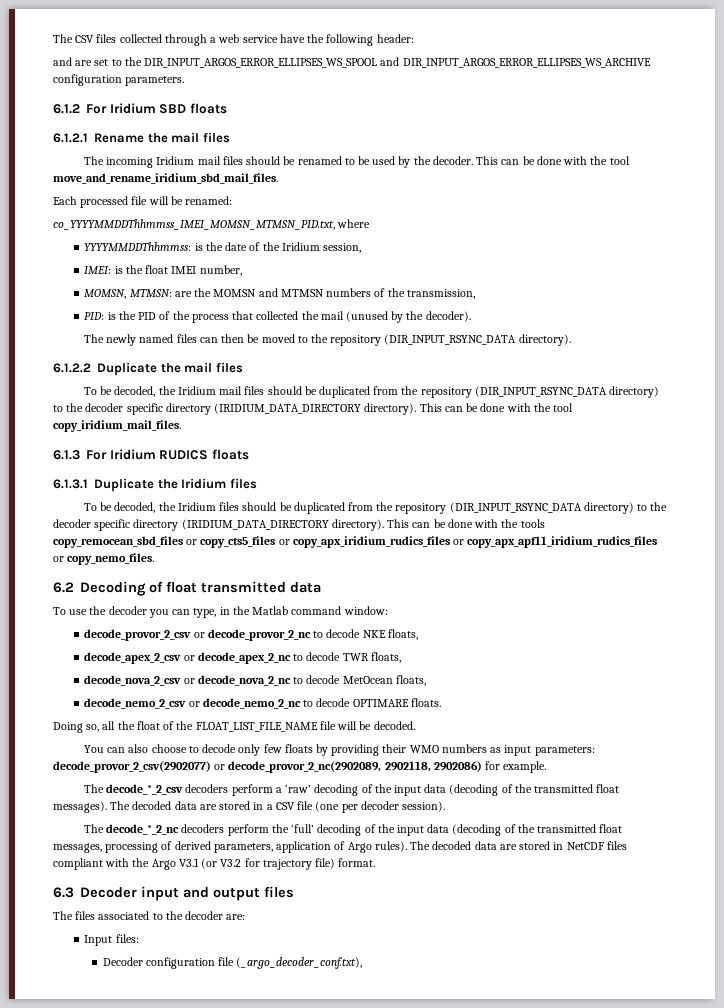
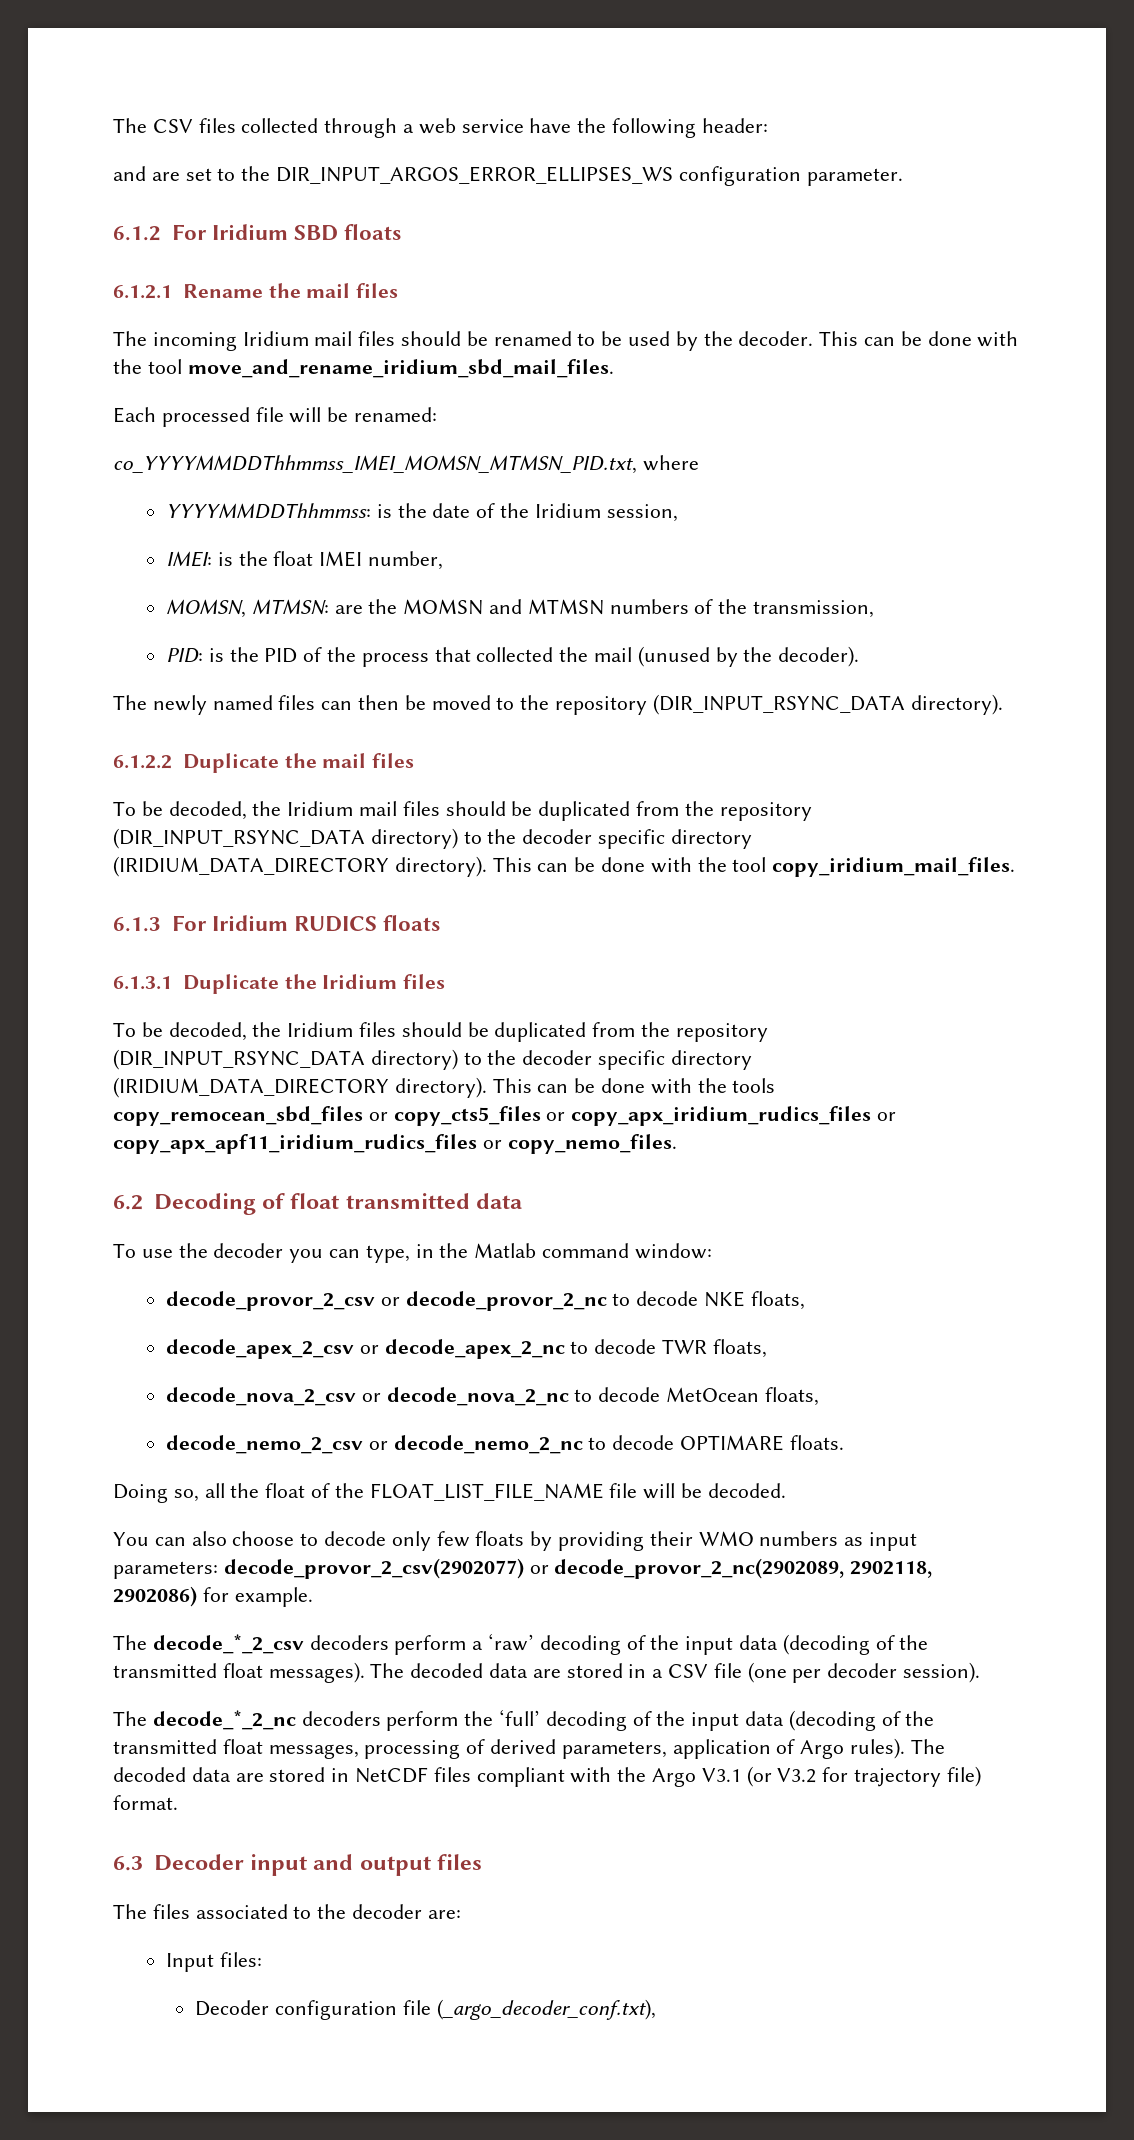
[144,57,651,68] [53,74,185,86] DIR_INPUT_ARGOS_ERROR_ELLIPSES_WS_SPOOL and DIR_INPUT_ARGOS_ERROR_ELLIPSES_WS_ARCHIVE configuration parameters. -> [276,166,903,186] DIR_INPUT_ARGOS_ERROR_ELLIPSES_WS configuration parameter.

